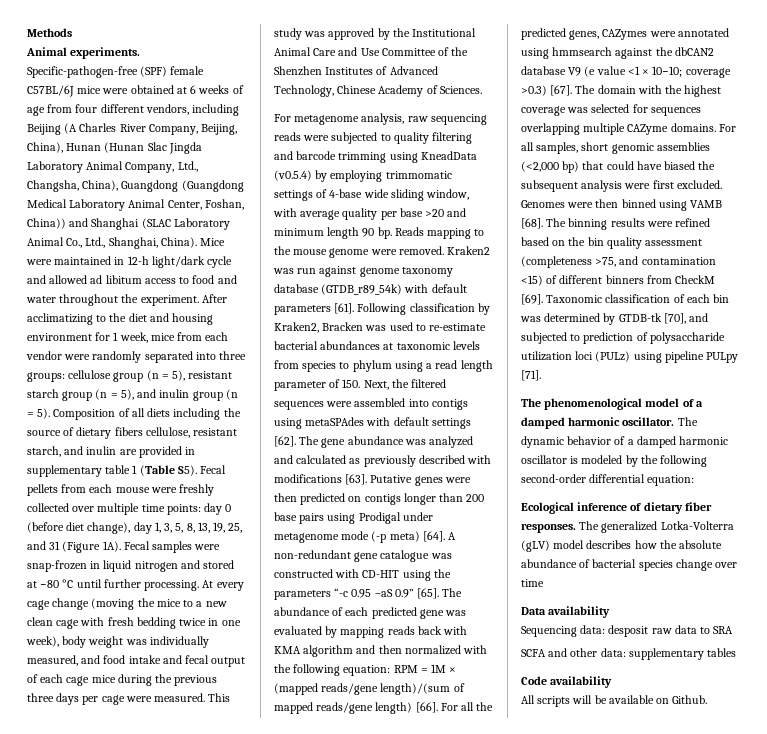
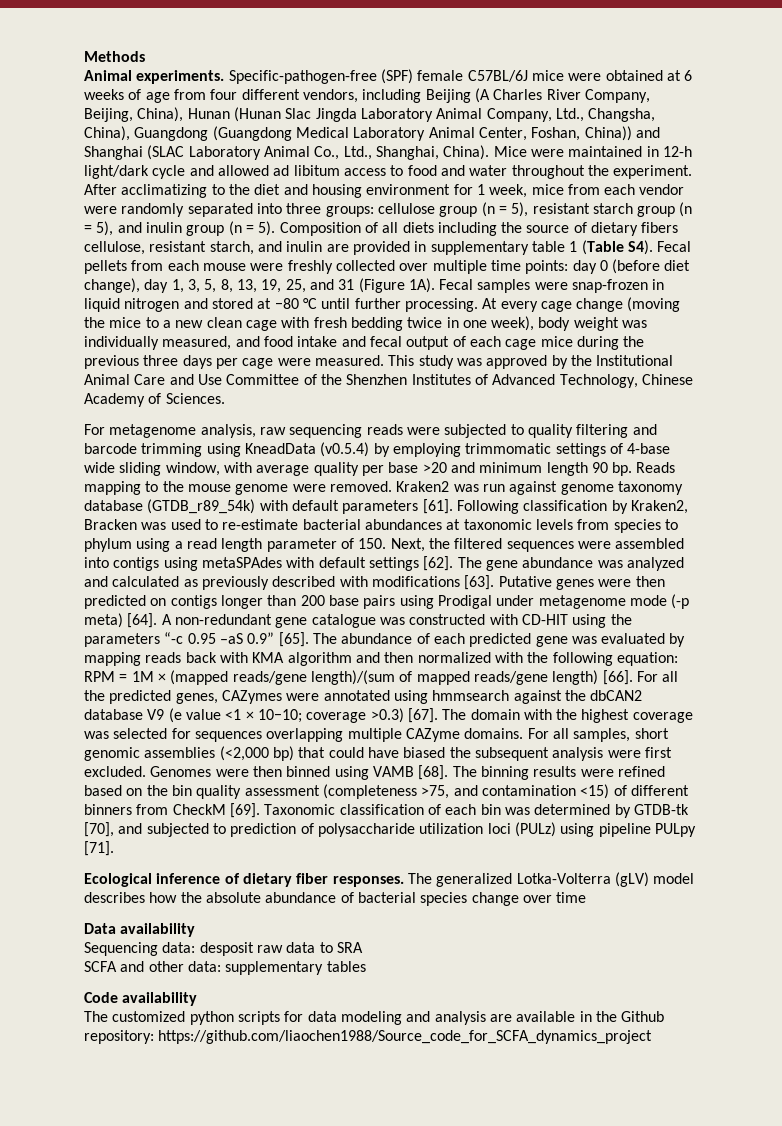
[177,465,197,476] S5). -> [627,240,653,255] S4).
[521,398,703,410] [521,417,698,429] [521,436,729,448] [521,455,708,467] [521,474,695,486] // The phenomenological model of a damped harmonic oscillator. The dynamic behavior of a damped harmonic oscillator is modeled by the following second-order differential equation: -> (114, 848) none
[521,695,708,707] All scripts will be available on Github. -> [84,1011,665,1025] [84,1030,653,1044] The customized python scripts for data modeling and analysis are available in the Github repository: https://github.com/liaochen1988/Source_code_for_SCFA_dynamics_project

